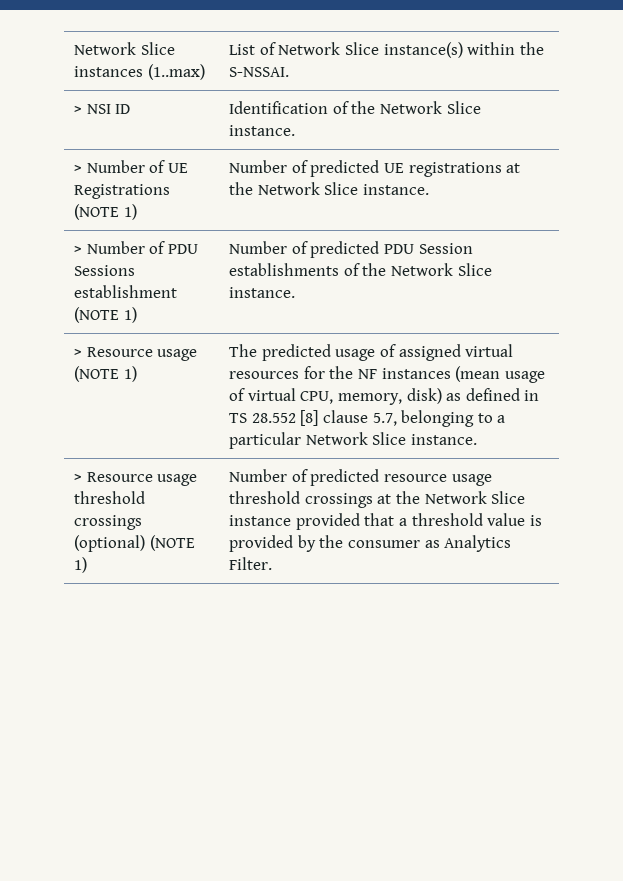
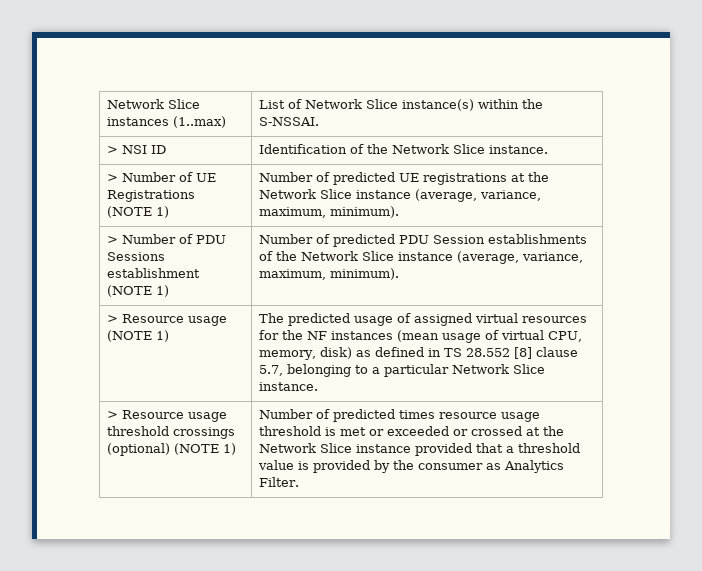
[363,184,430,195] instance. -> [356,189,542,202] [259,206,400,218] instance (average, variance, maximum, minimum).
[229,287,296,298] instance. -> [398,251,584,264] [259,268,400,280] instance (average, variance, maximum, minimum).
(380, 477) none -> [399,410,436,419] times
[304,493,373,508] crossings -> [325,426,523,436] is met or exceeded or crossed

